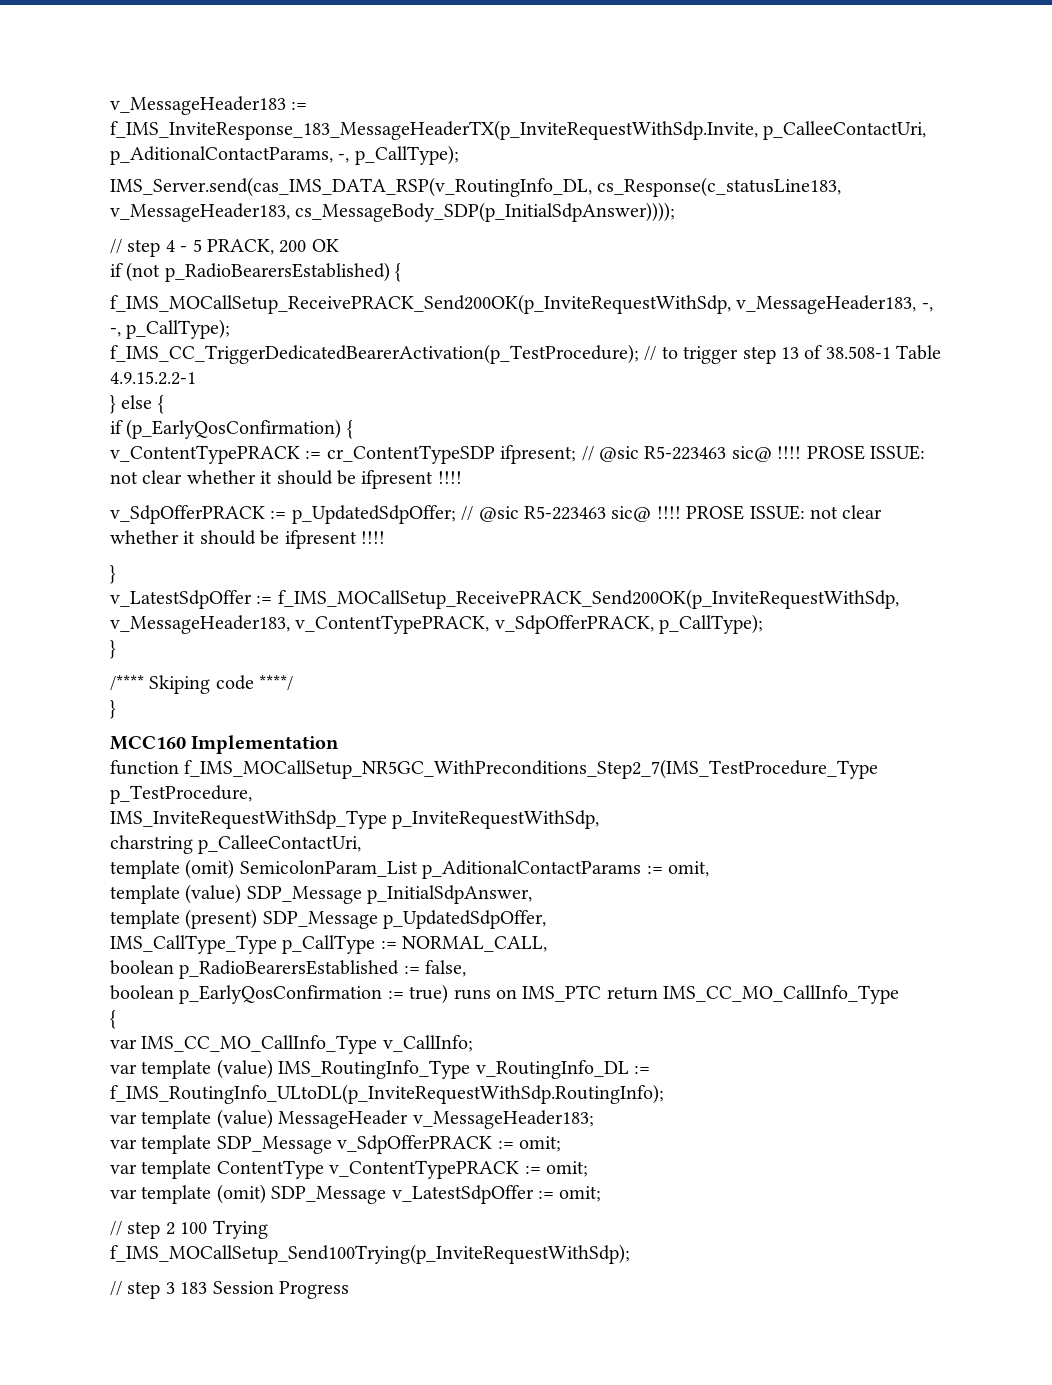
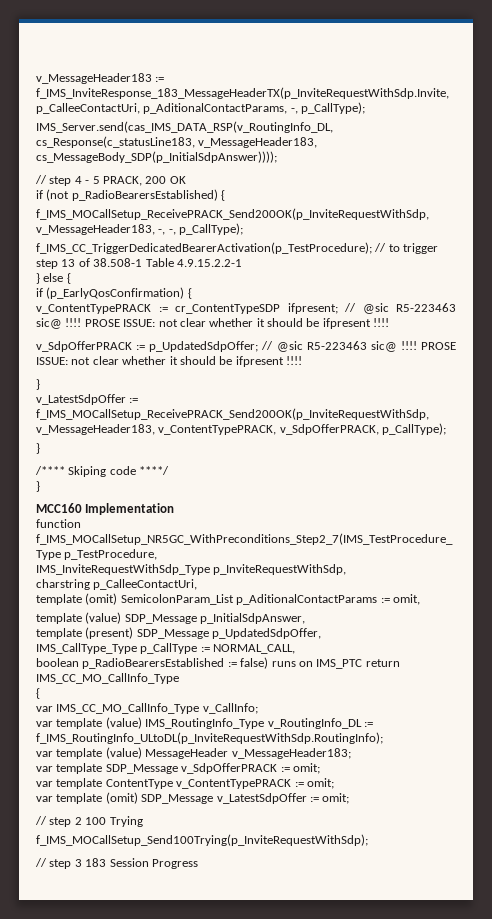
[425,960,467,977] [110,984,449,1004] false, // boolean p_EarlyQosConfirmation := true) -> [240,657,269,669] false)

